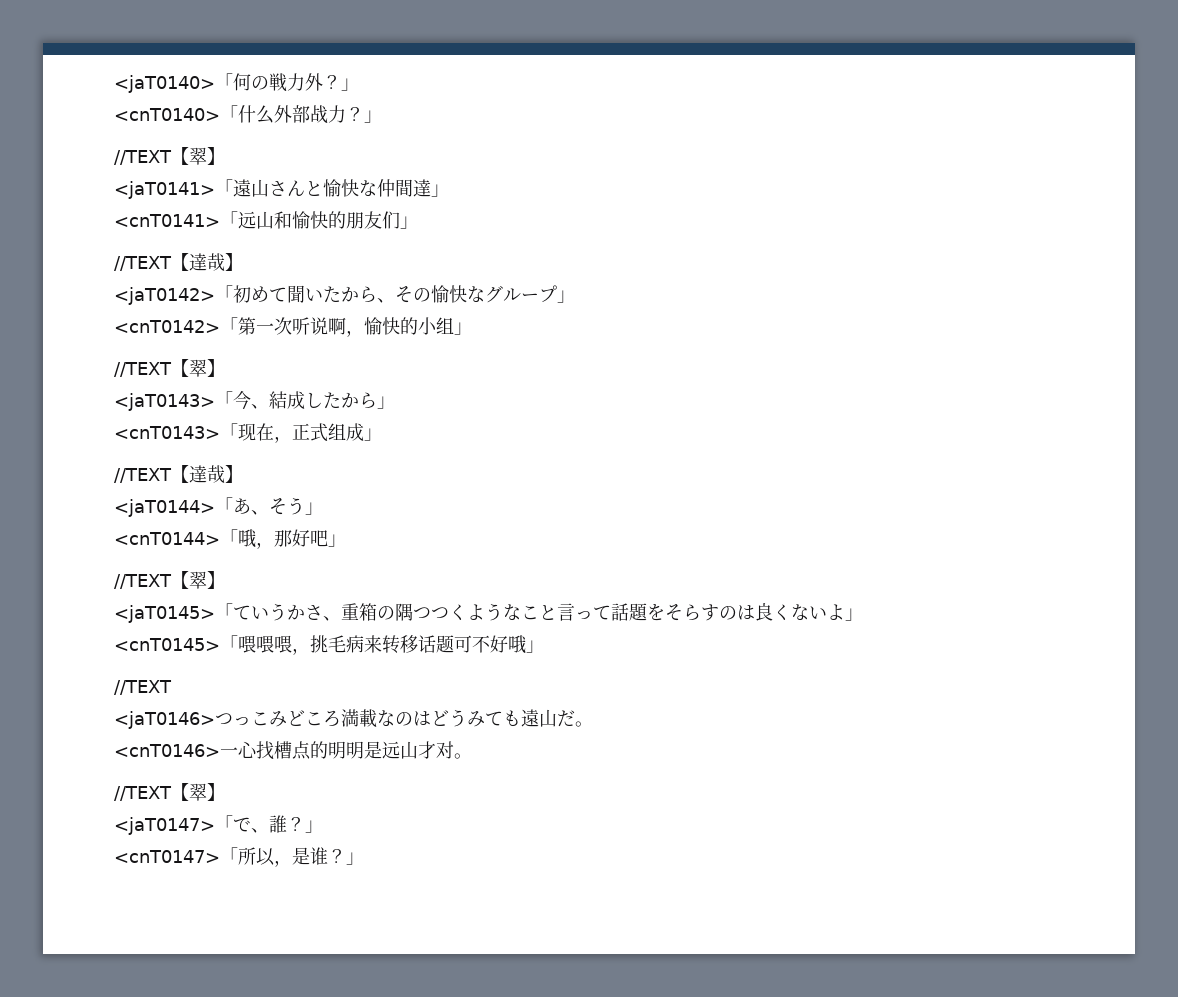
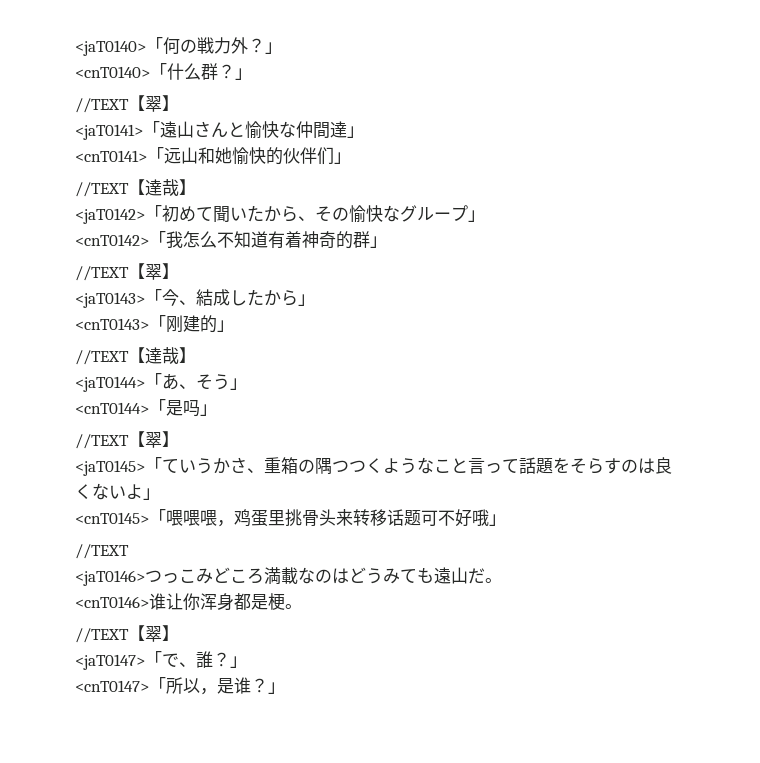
[274,105,346,124] 外部战力 -> [201,63,218,80] 群
[292,211,382,229] 愉快的朋友 -> [215,147,317,165] 她愉快的伙伴
[238,317,454,337] 第一次听说啊，愉快的小组 -> [166,231,370,249] 我怎么不知道有着神奇的群
[238,423,364,443] 现在，正式组成 -> [166,315,217,333] 刚建的
[238,529,328,549] 哦，那好吧 -> [166,399,200,417] 是吗
[310,635,364,653] 挑毛病 -> [234,509,336,527] 鸡蛋里挑骨头
[220,741,454,760] 一心找槽点的明明是远山才对 -> [149,593,285,611] 谁让你浑身都是梗

